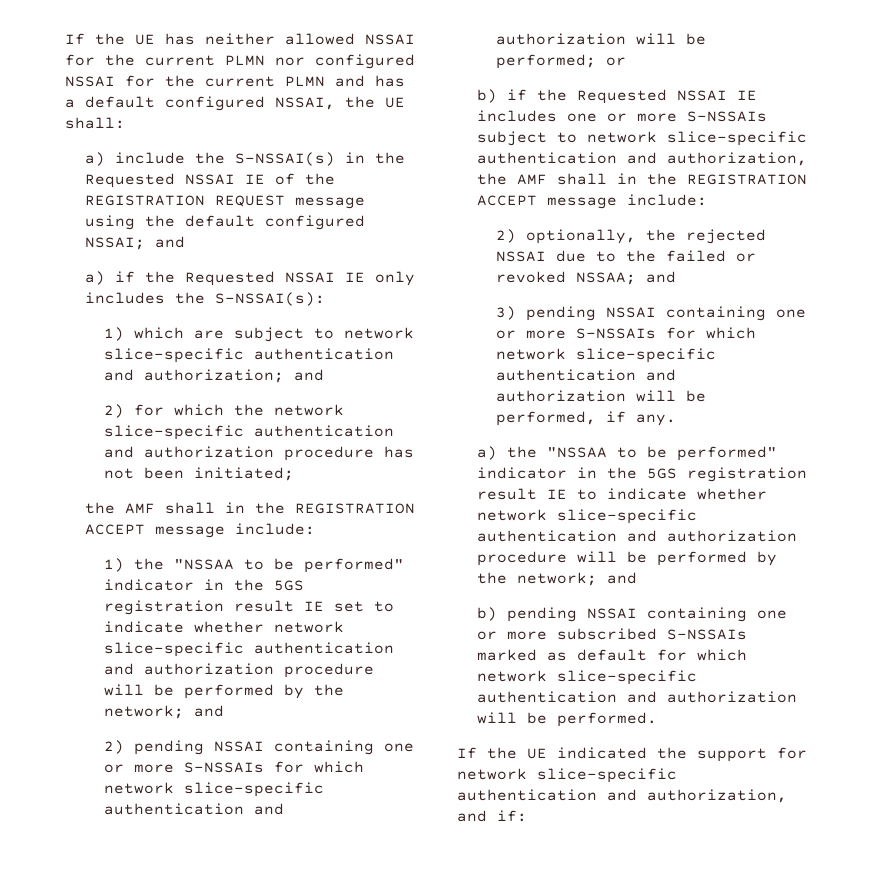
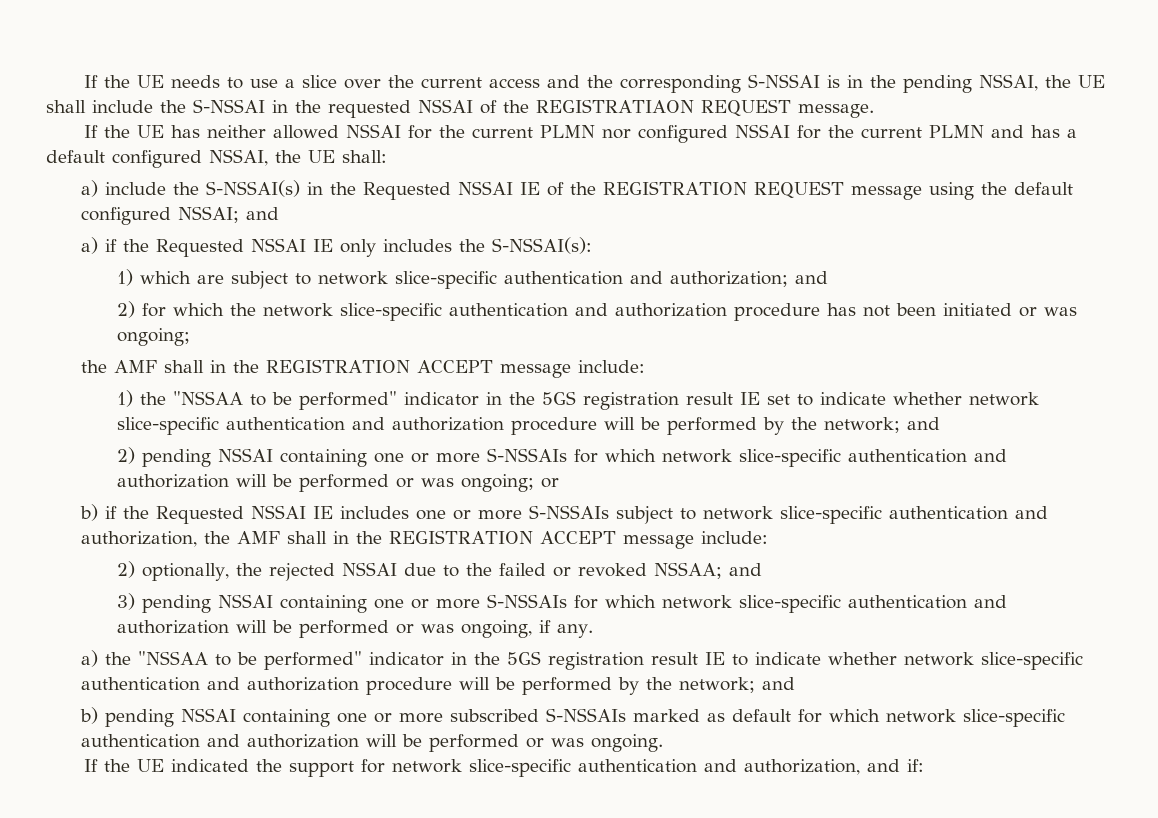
[65,33,155,45] If the UE -> [84,74,1106,93] [46,99,874,118] [84,125,165,138] If the UE needs to use a slice over the current access and the corresponding S-NSSAI is in the pending NSSAI, the UE shall include the S-NSSAI in the requested NSSAI of the REGISTRATIAON REQUEST message. // If the UE
[194,467,295,481] initiated; -> [942,303,1077,317] [116,328,190,346] initiated or was ongoing;
[496,54,597,69] performed; -> [298,474,534,492] performed or was ongoing;
[496,411,597,426] performed, -> [298,620,532,638] performed or was ongoing,
[556,712,657,727] performed. -> [429,734,664,752] performed or was ongoing.

